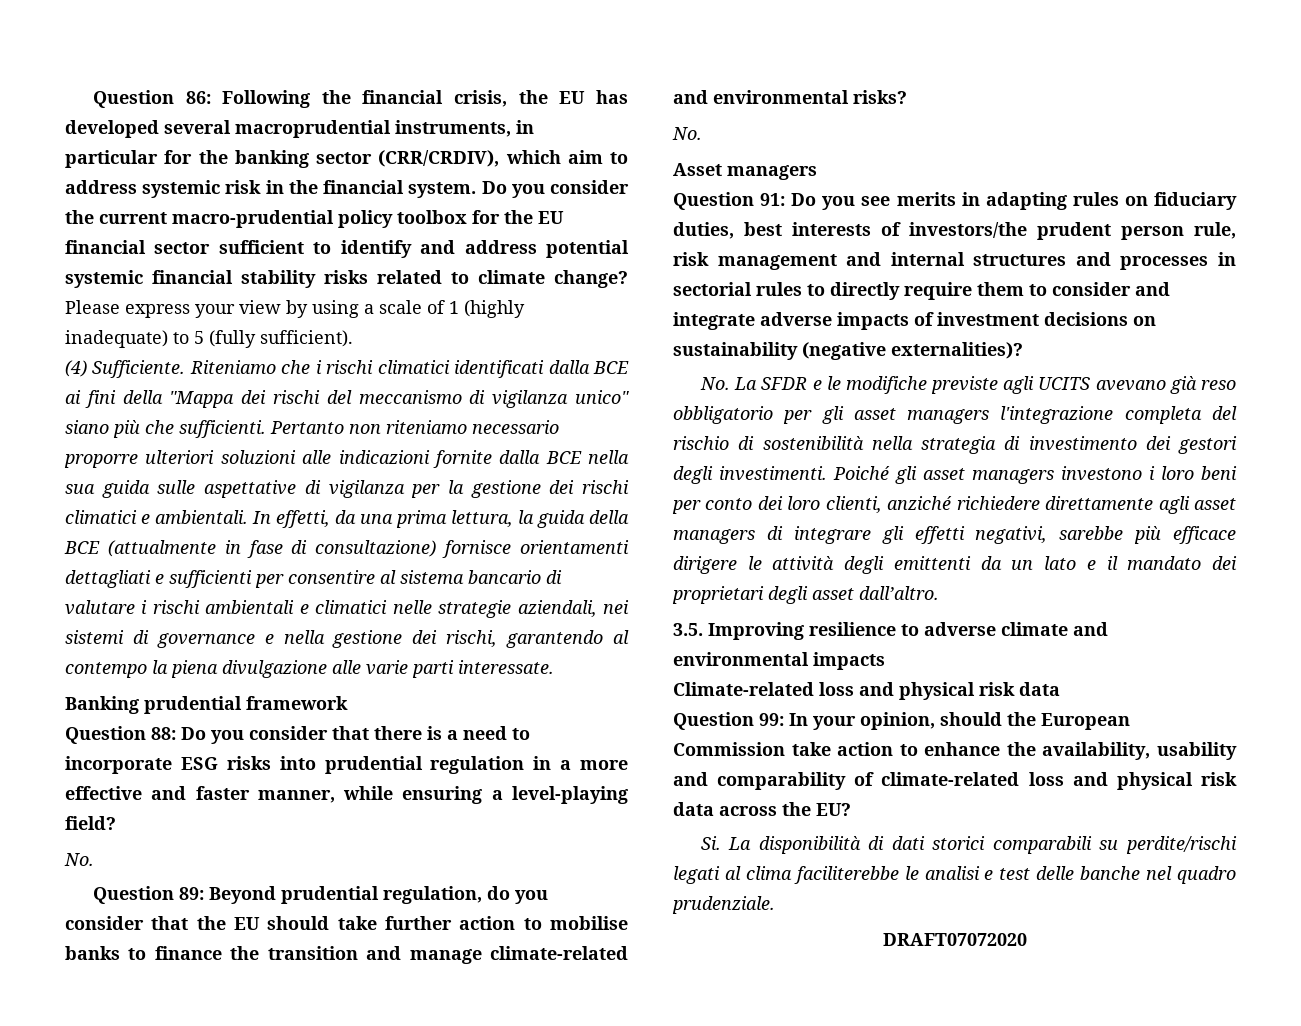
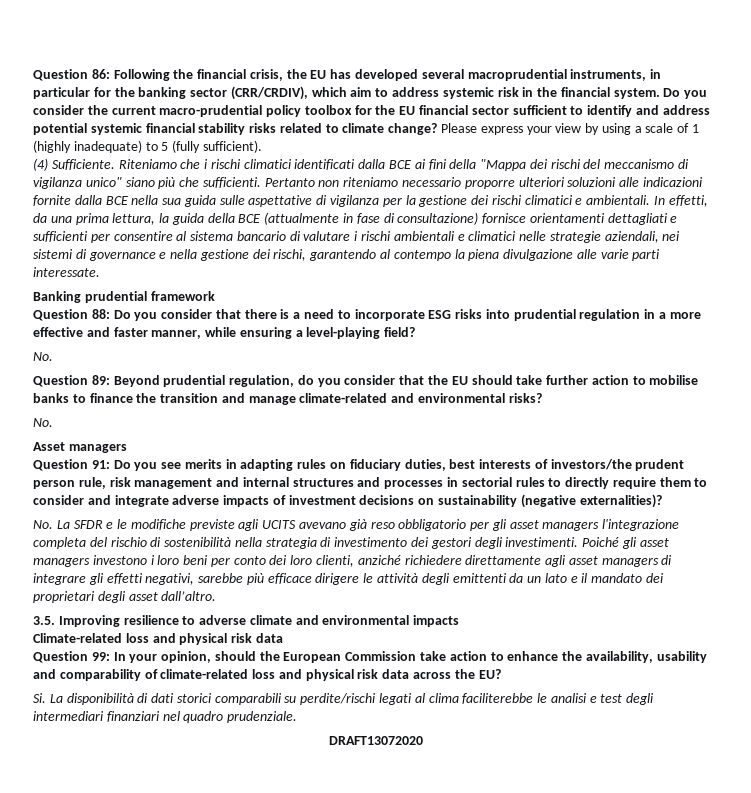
[1036,866,1141,880] delle banche -> [626,693,655,705] [33,711,160,722] degli intermediari finanziari
[882,933,1027,946] DRAFT07072020 -> [328,736,423,745] DRAFT13072020

